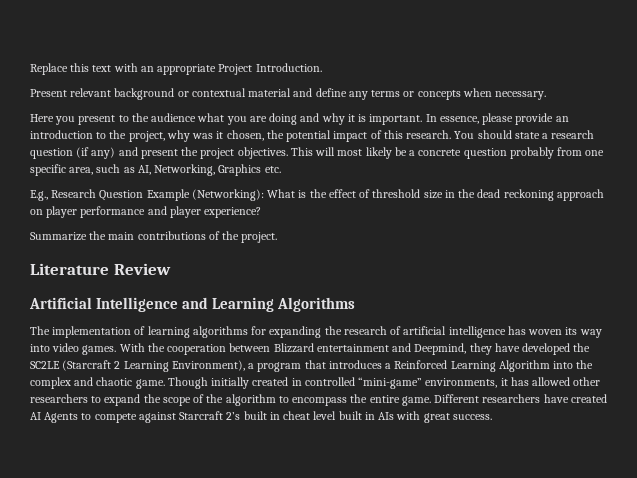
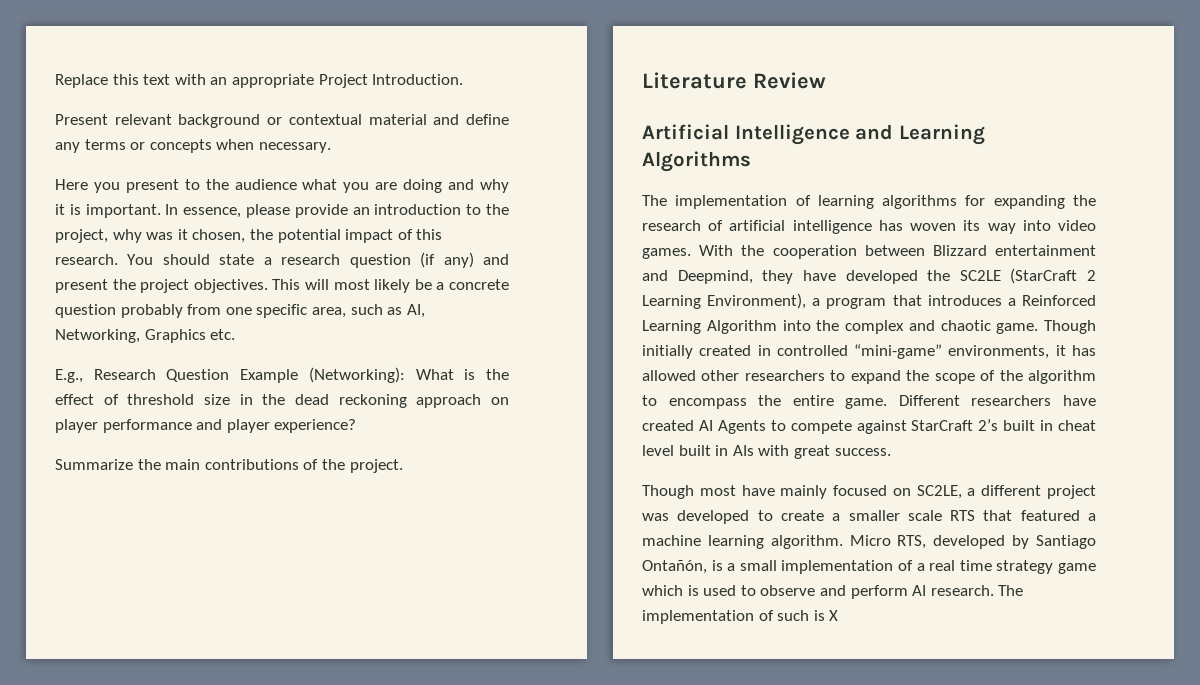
[62,360,112,371] (Starcraft -> [1010,268,1078,284] (StarCraft
[179,411,224,420] Starcraft -> [911,420,974,431] StarCraft
(492, 417) none -> [642,485,1096,499] [642,510,1096,524] [642,535,1096,549] [642,560,1096,574] [642,585,1024,599] [642,610,839,624] // Though most have mainly focused on SC2LE, a different project was developed to create a smaller scale RTS that featured a machine learning algorithm. Micro RTS, developed by Santiago Ontañón, is a small implementation of a real time strategy game which is used to observe and perform AI research. The implementation of such is X

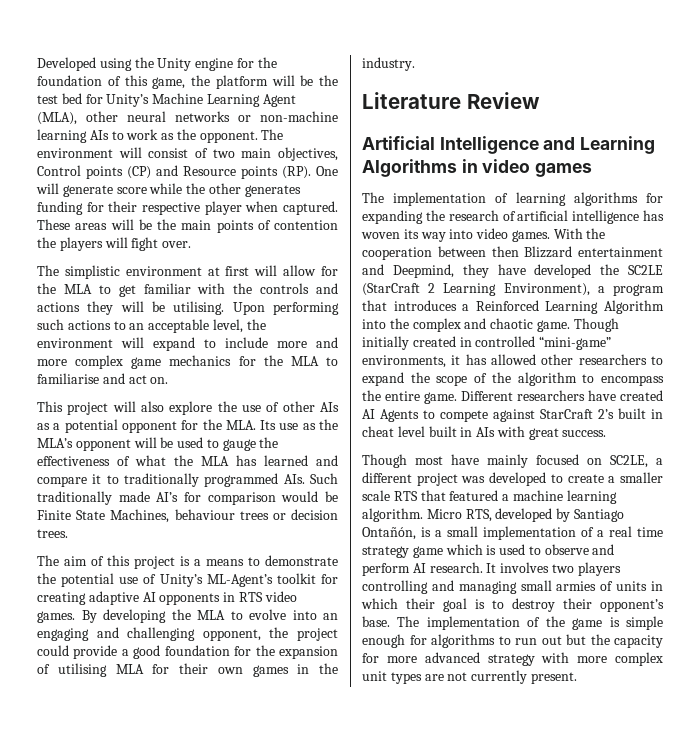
[55,74,464,88] [55,114,510,128] [55,139,331,153] [55,179,510,193] [55,204,509,218] [55,229,443,243] [55,252,510,268] [55,279,510,293] [55,304,425,318] [55,329,236,343] [55,367,510,383] [55,394,509,408] [55,419,357,433] [55,459,403,473] Replace this text with an appropriate Project Introduction. // Present relevant background or contextual material and define any terms or concepts when necessary. // Here you present to the audience what you are doing and why it is important. In essence, please provide an introduction to the project, why was it chosen, the potential impact of this research. You should state a research question (if any) and present the project objectives. This will most likely be a concrete question probably from one specific area, such as AI, Networking, Graphics etc. // E.g., Research Question Example (Networking): What is the effect of threshold size in the dead reckoning approach on player performance and player experience? // Summarize the main contributions of the project. -> [37,57,277,71] [37,75,338,89] [37,93,296,107] [37,111,338,125] [37,129,284,143] [37,147,338,161] [37,165,338,179] [36,183,301,197] [37,201,338,215] [37,219,338,233] [37,237,192,251] [37,265,338,279] [37,283,338,297] [37,301,339,315] [37,319,266,333] [37,337,338,351] [37,355,338,369] [37,373,169,384] [37,401,340,415] [37,419,339,433] [37,437,279,451] [37,455,338,466] [37,473,338,487] [37,491,338,505] [37,509,338,523] [37,529,68,538] [37,555,338,569] [37,573,338,587] [37,591,297,605] [37,609,338,623] [37,627,338,641] [37,645,338,659] [37,663,338,677] [362,57,415,71] Developed using the Unity engine for the foundation of this game, the platform will be the test bed for Unity’s Machine Learning Agent (MLA), other neural networks or non-machine learning AIs to work as the opponent. The environment will consist of two main objectives, Control points (CP) and Resource points (RP). One will generate score while the other generates funding for their respective player when captured. These areas will be the main points of contention the players will fight over. // The simplistic environment at first will allow for the MLA to get familiar with the controls and actions they will be utilising. Upon performing such actions to an acceptable level, the environment will expand to include more and more complex game mechanics for the MLA to familiarise and act on. // This project will also explore the use of other AIs as a potential opponent for the MLA. Its use as the MLA’s opponent will be used to gauge the effectiveness of what the MLA has learned and compare it to traditionally programmed AIs. Such traditionally made AI’s for comparison would be Finite State Machines, behaviour trees or decision trees. // The aim of this project is a means to demonstrate the potential use of Unity’s ML-Agent’s toolkit for creating adaptive AI opponents in RTS video games. By developing the MLA to evolve into an engaging and challenging opponent, the project could provide a good foundation for the expansion of utilising MLA for their own games in the industry.
(751, 161) none -> [461,159,593,177] in video games
(925, 250) none -> [491,246,519,257] then
[998,585,1024,596] [642,610,839,624] The implementation of such is X -> [486,562,621,576] [362,580,663,594] [361,598,664,612] [362,616,663,630] [362,634,663,648] [362,652,663,666] [362,670,577,684] It involves two players controlling and managing small armies of units in which their goal is to destroy their opponent’s base. The implementation of the game is simple enough for algorithms to run out but the capacity for more advanced strategy with more complex unit types are not currently present.

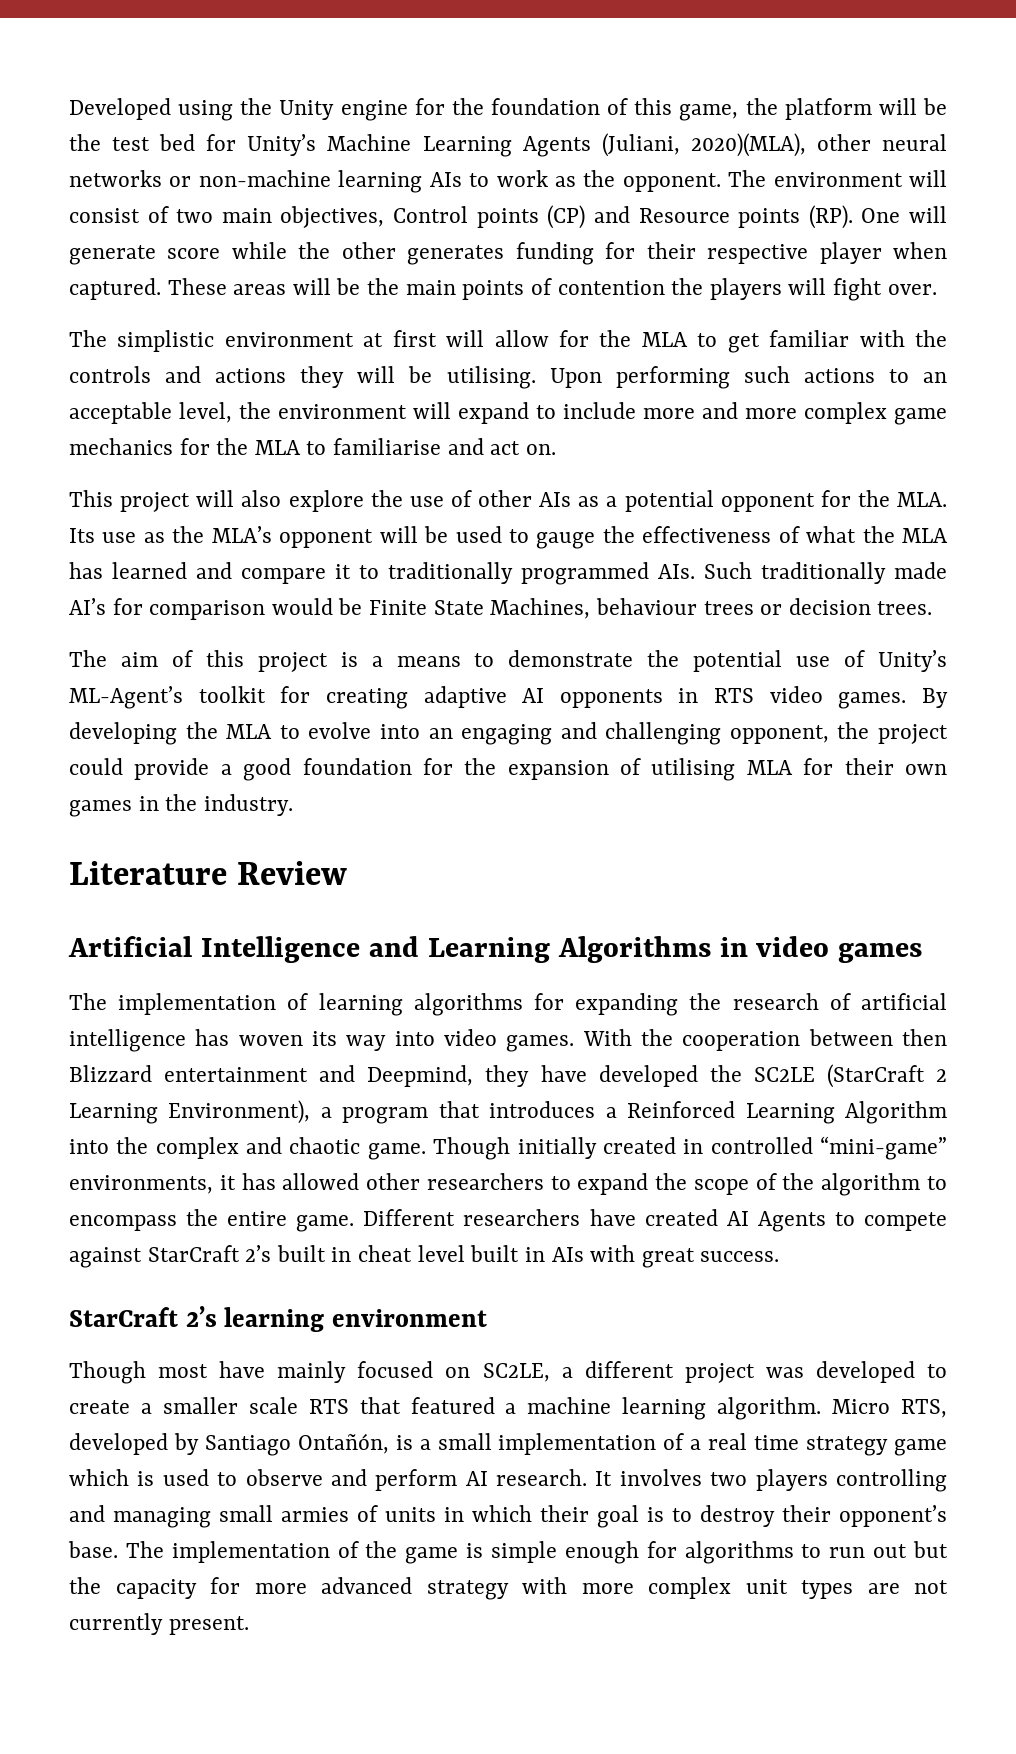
[262,94,296,107] [37,112,77,125] Agent (MLA), -> [522,133,806,157] Agents (Juliani, 2020)(MLA),
(607, 433) none -> [69,1306,488,1332] // StarCraft 2’s learning environment

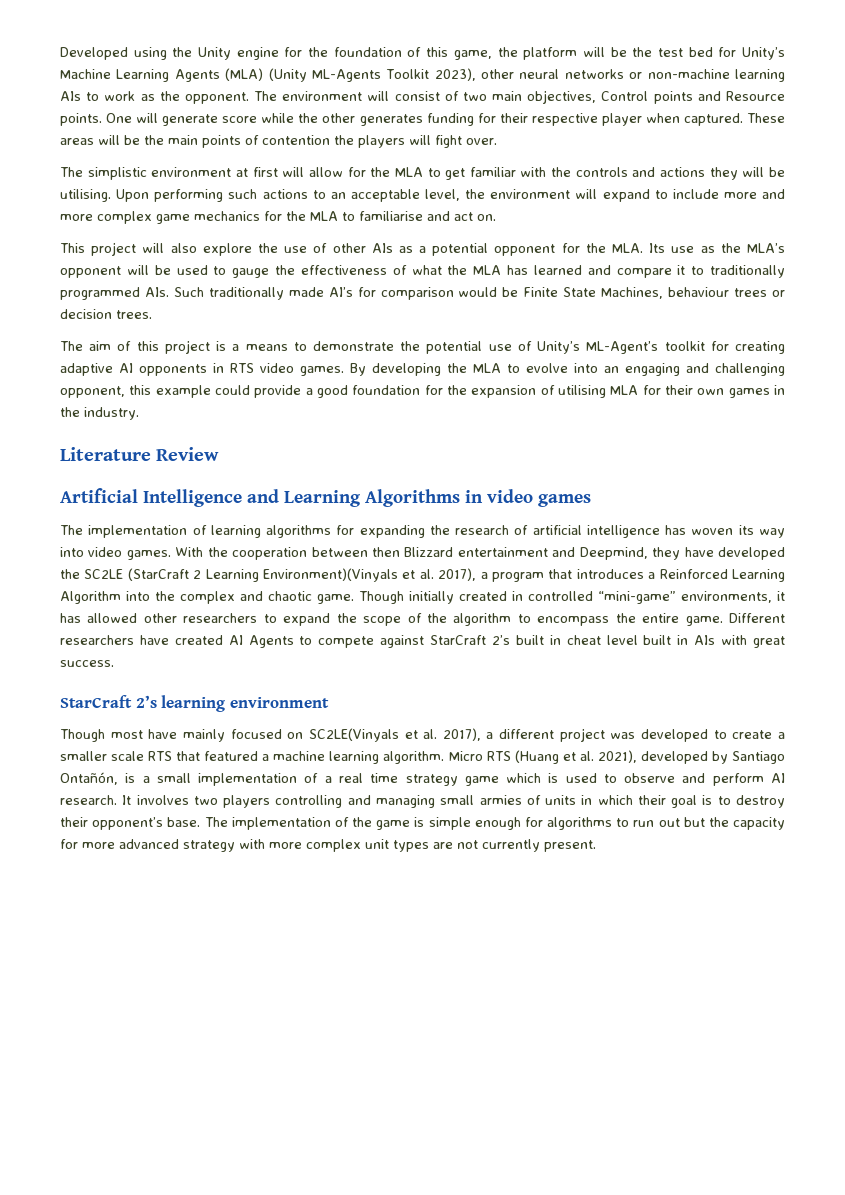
[601,133,806,157] (Juliani, 2020)(MLA), -> [225,68,476,82] (MLA) (Unity ML-Agents Toolkit 2023),
[547,205,586,229] (CP) -> (693, 97) none
[738,205,853,229] points (RP). -> [60,113,102,126] points.
[837,722,949,744] the project -> [129,385,211,398] this example
[168,1100,311,1124] Environment), -> [263,568,477,582] Environment)(Vinyals et al. 2017),
[482,1363,550,1382] SC2LE, -> [308,728,481,742] SC2LE(Vinyals et al. 2017),
[900,1399,947,1418] RTS, -> [486,750,637,764] RTS (Huang et al. 2021),

